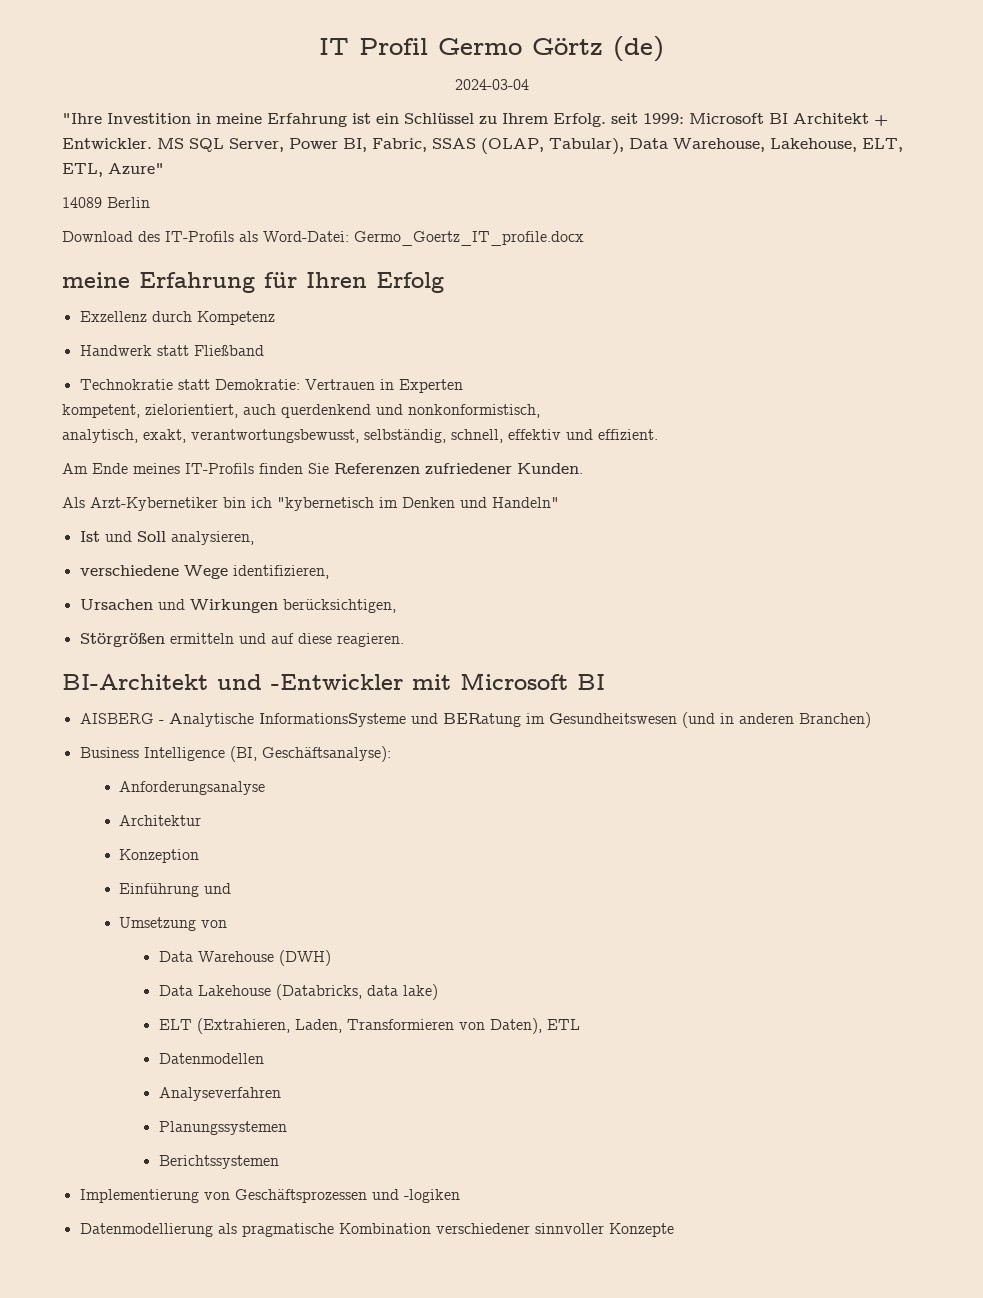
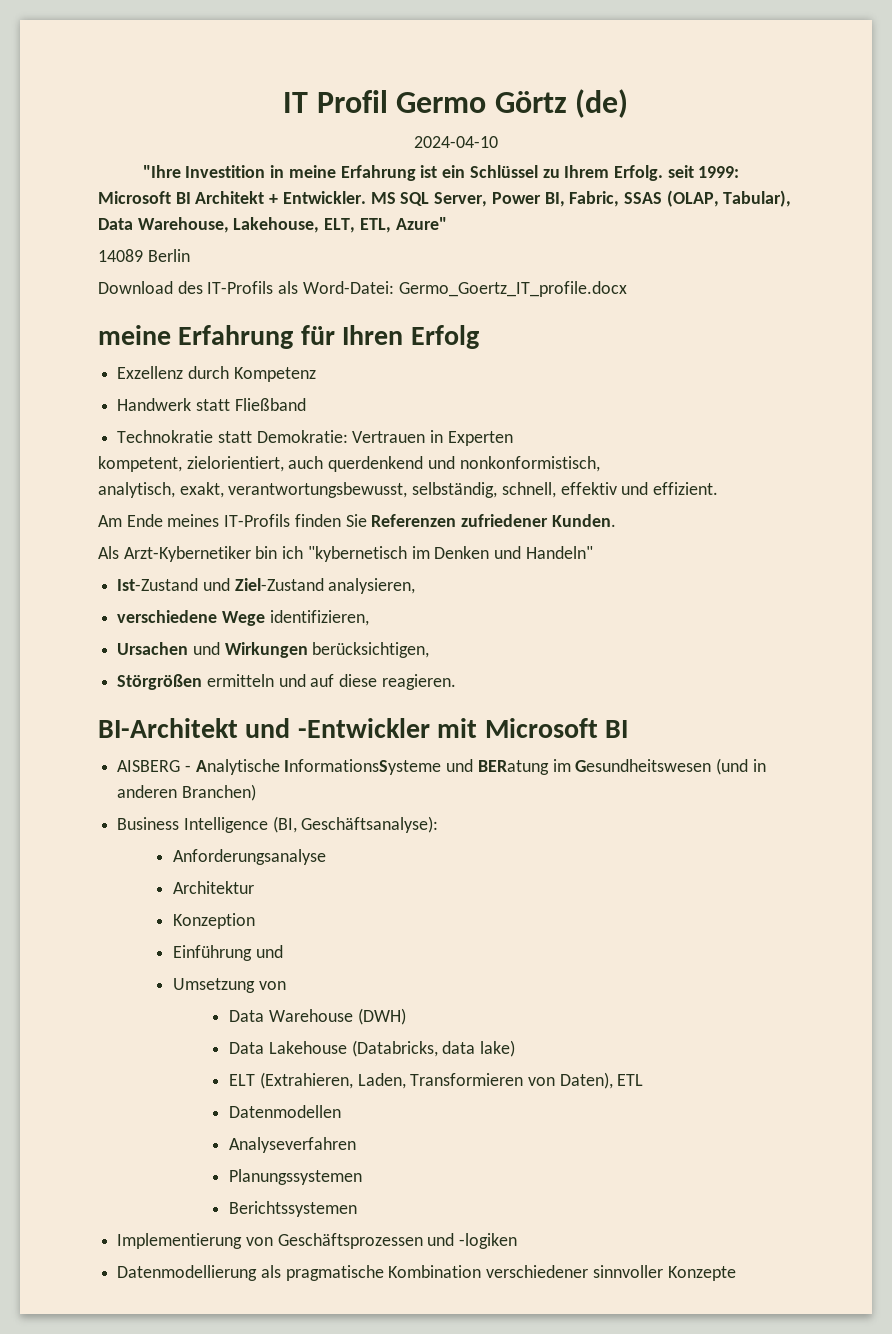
[454,79,529,90] 2024-03-04 -> [413,136,498,148] 2024-04-10
[79,531,166,542] Ist und Soll -> [117,578,324,591] Ist-Zustand und Ziel-Zustand

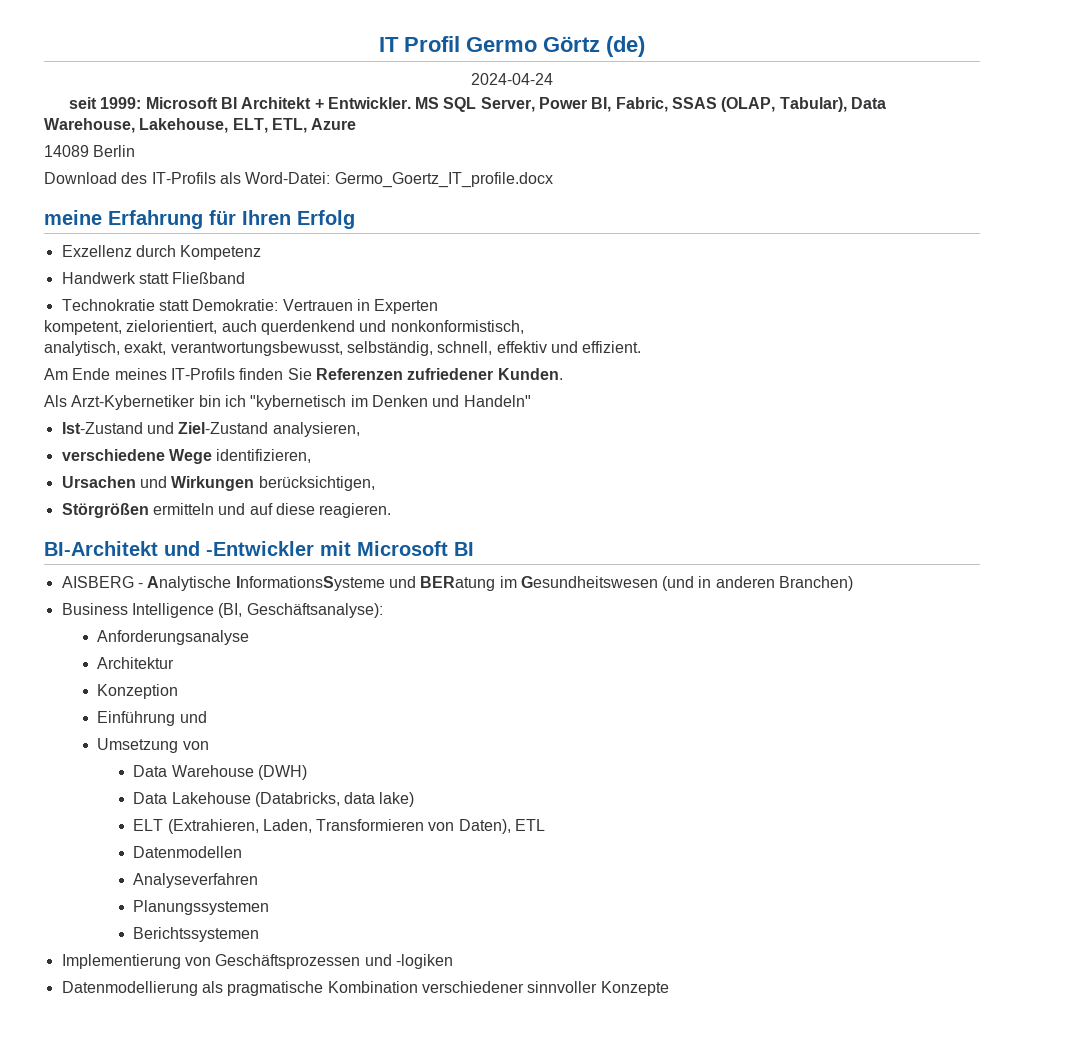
[413,136,498,148] [142,165,663,181] 2024-04-10 // "Ihre Investition in meine Erfahrung ist ein Schlüssel zu Ihrem Erfolg. -> [471,73,553,85] 2024-04-24 //
[395,217,447,230] Azure" -> [311,118,357,130] Azure

